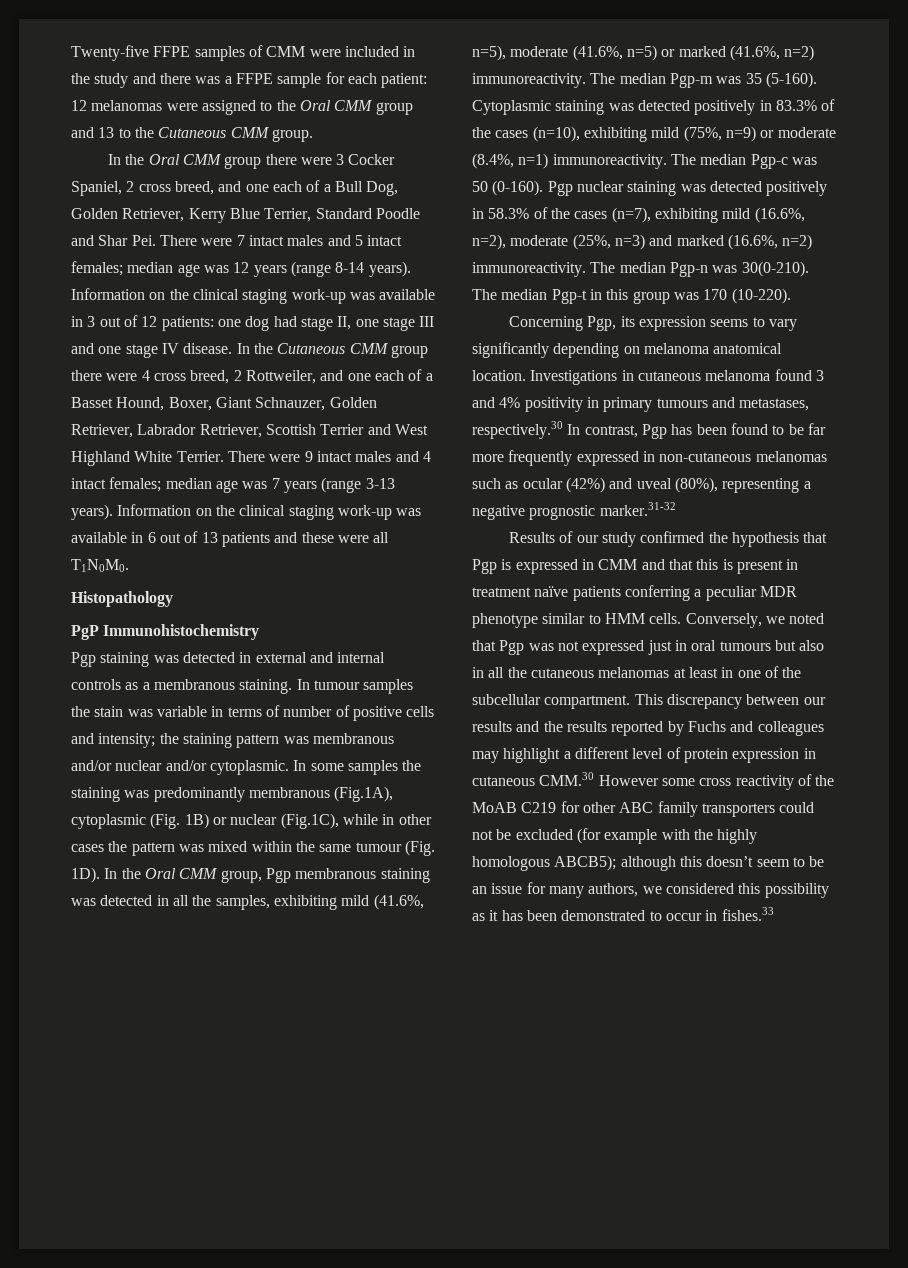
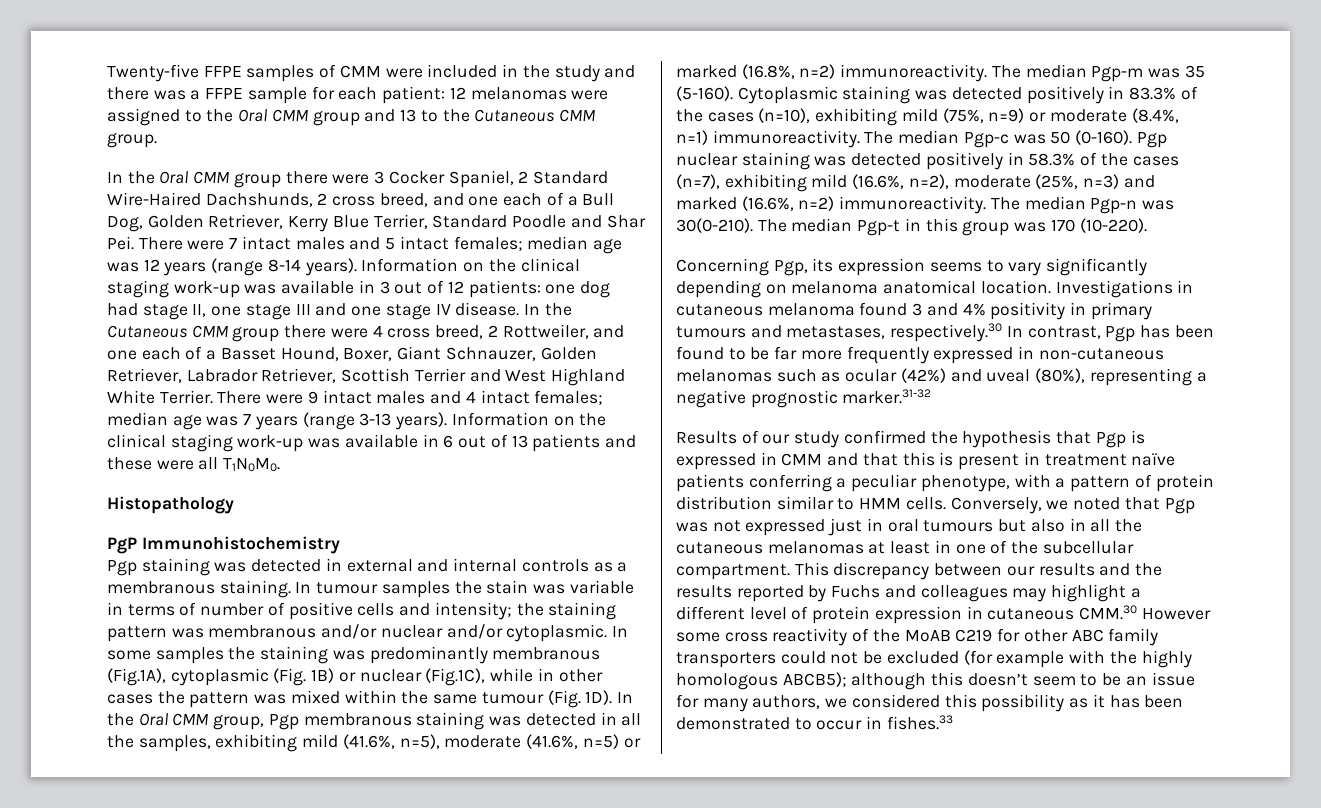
(135, 186) none -> [532,171,608,184] [107,192,328,207] Standard Wire-Haired Dachshunds, 2
[729,45,780,61] (41.6%, -> [741,64,795,79] (16.8%,
[759,586,797,597] [472,613,538,628] MDR phenotype -> [920,474,1214,492] [676,496,772,510] phenotype, with a pattern of protein distribution

